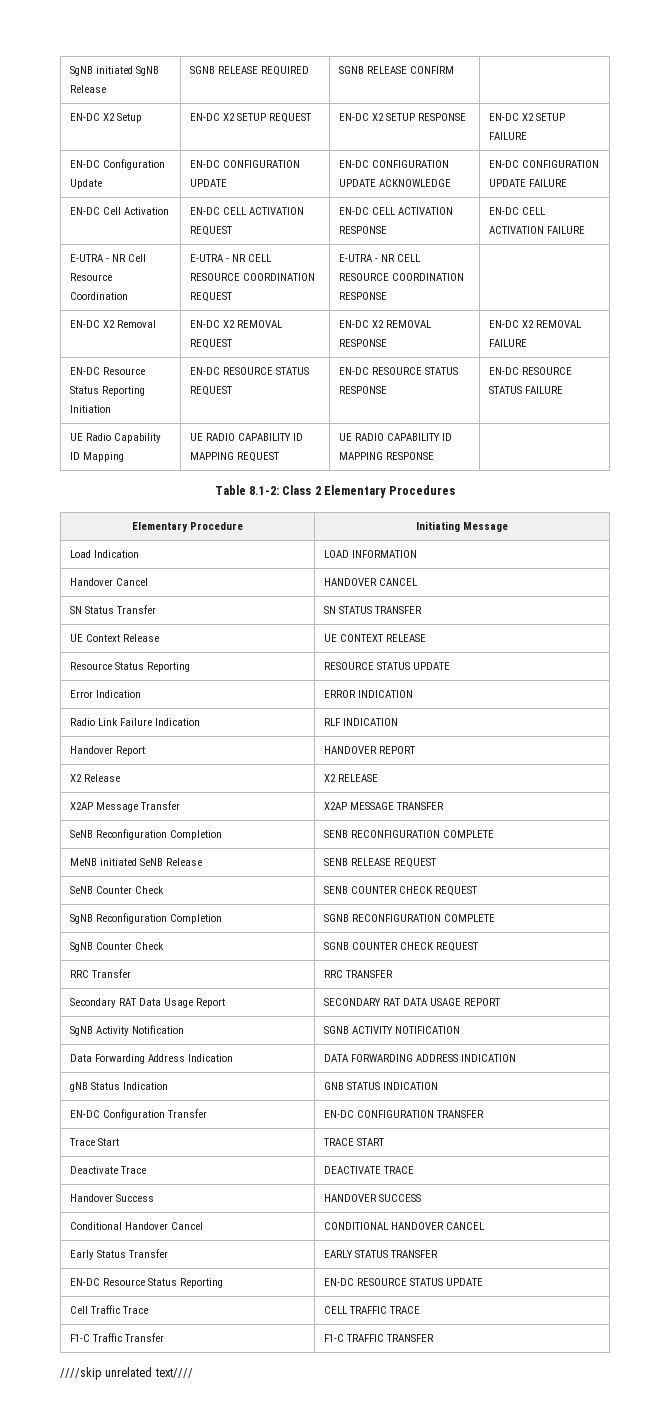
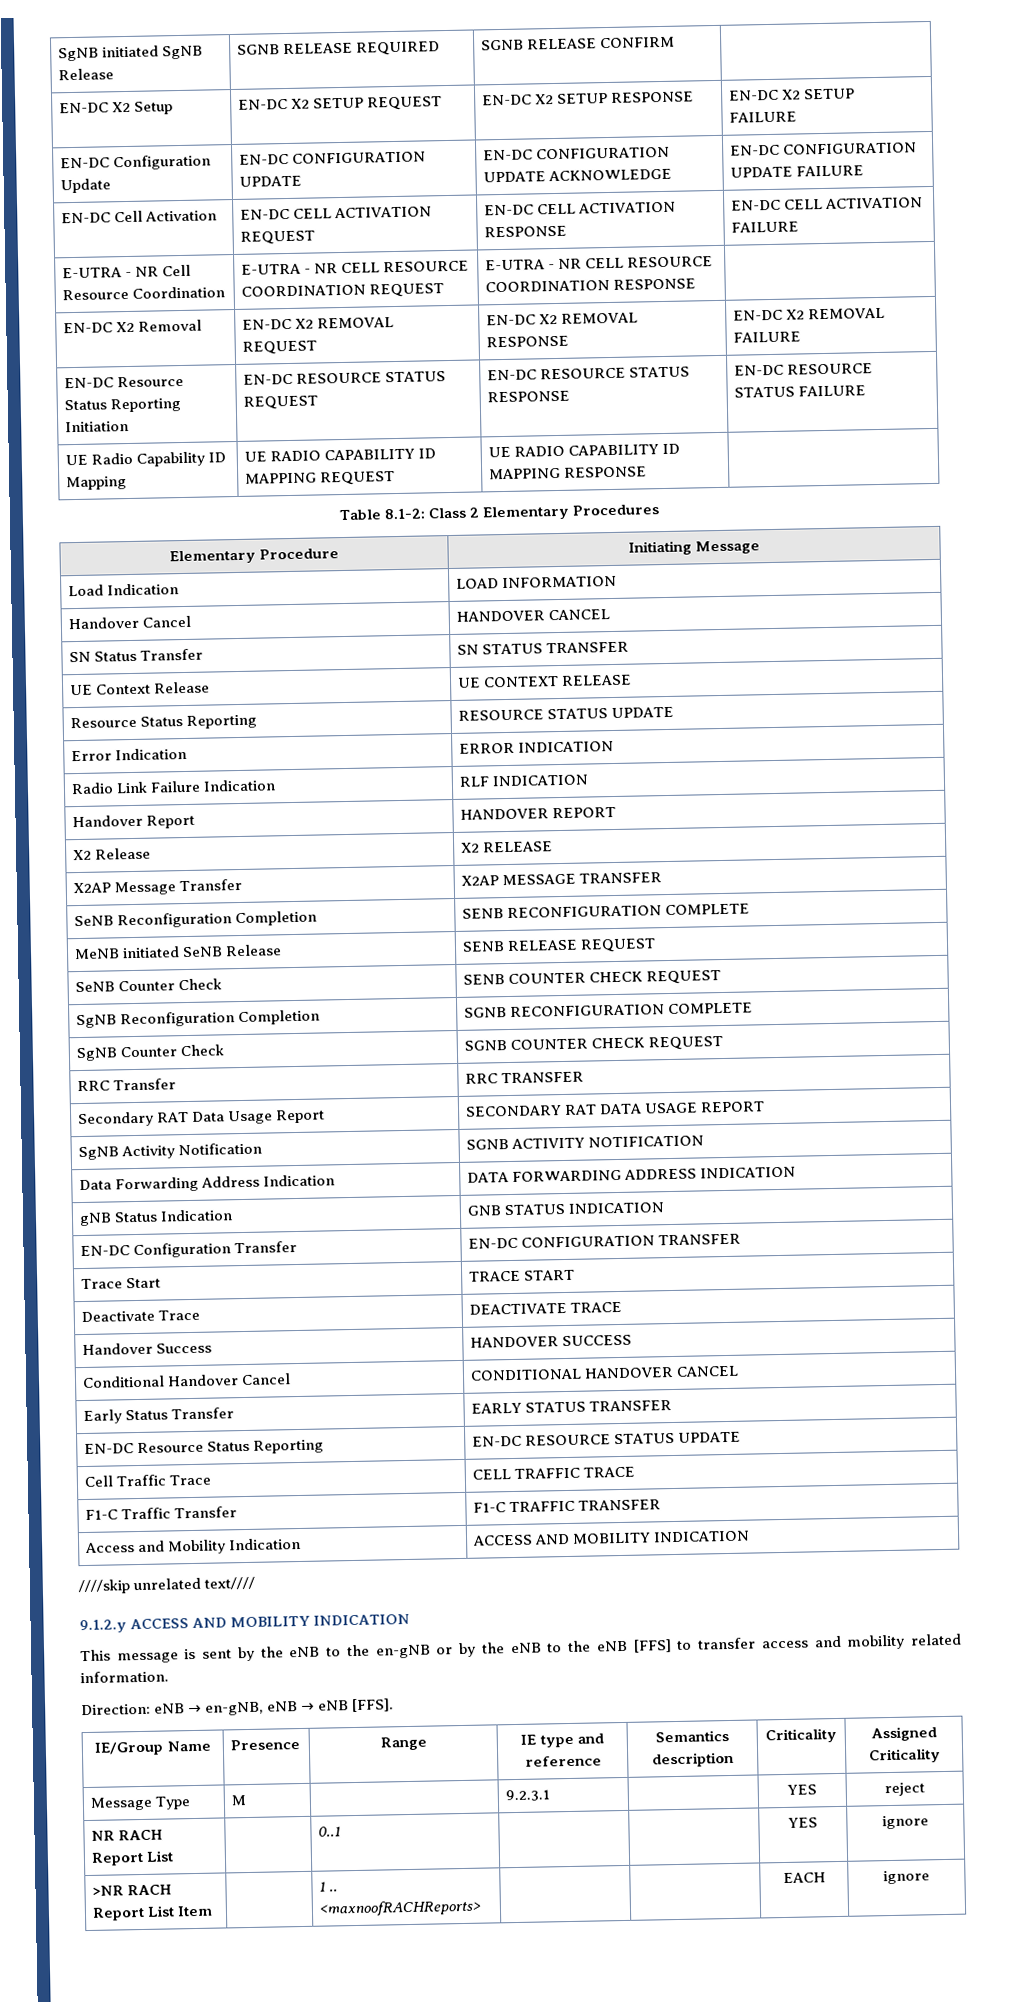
[60,1367,193,1380] // ////skip unrelated text//// -> [85,1537,302,1555] [472,1530,751,1546] [78,1576,256,1595] [79,1613,411,1634] [80,1633,963,1664] [80,1670,169,1684] [81,1698,395,1716] [94,1740,211,1756] [230,1739,301,1751] [379,1736,427,1751] [520,1733,604,1748] [524,1755,602,1767] [655,1730,729,1743] [652,1751,734,1768] [765,1727,837,1744] [870,1726,937,1742] [868,1748,941,1764] [90,1796,192,1811] [231,1795,247,1806] [505,1789,551,1802] [787,1784,817,1795] [884,1782,925,1797] [91,1829,164,1841] [91,1850,175,1866] [318,1826,342,1837] [788,1817,818,1828] [882,1815,929,1830] [92,1884,173,1896] [92,1905,214,1921] [319,1881,339,1892] [319,1899,483,1917] [782,1872,826,1884] [883,1870,930,1885] // Access and Mobility Indication | ACCESS AND MOBILITY INDICATION // ////skip unrelated text//// // 9.1.2.y ACCESS AND MOBILITY INDICATION // This message is sent by the eNB to the en-gNB or by the eNB to the eNB [FFS] to transfer access and mobility related information. // Direction: eNB → en-gNB, eNB → eNB [FFS]. // IE/Group Name | Presence | Range | IE type and reference | Semantics description | Criticality | Assigned Criticality // Message Type | M | | 9.2.3.1 | | YES | reject // NR RACH Report List | | 0..1 | | | YES | ignore // >NR RACH Report List Item | | 1 .. <maxnoofRACHReports> | | | EACH | ignore

